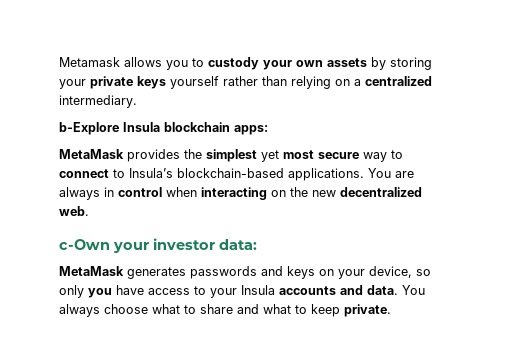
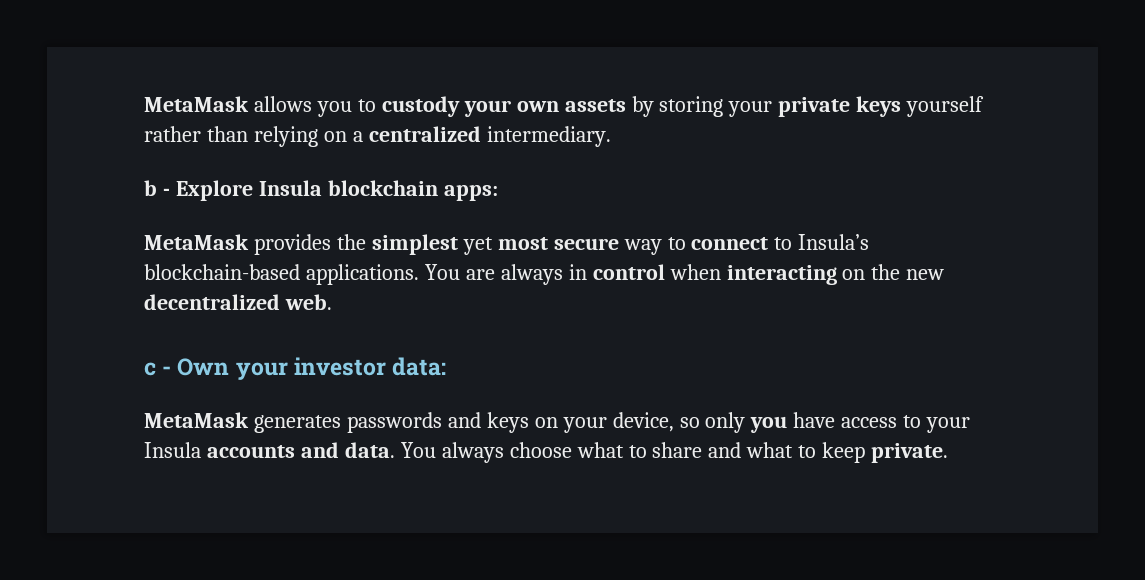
[59,57,120,67] Metamask -> [144,96,249,112] MetaMask
[59,122,119,135] b-Explore -> [144,180,253,201] b - Explore
[59,239,110,250] c-Own -> [144,358,230,376] c - Own

